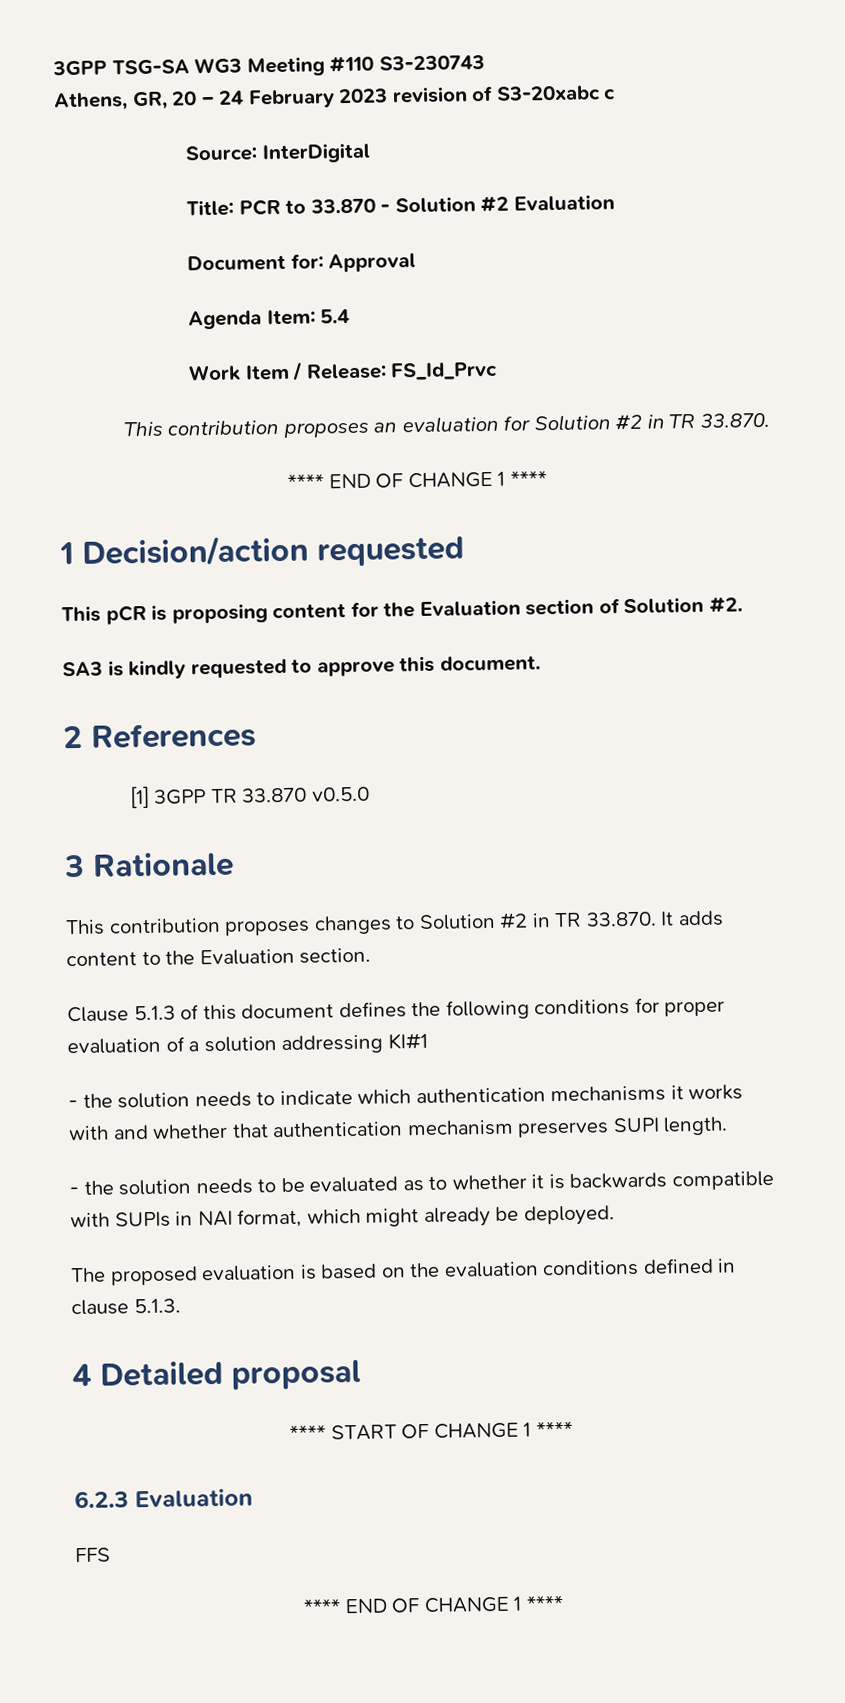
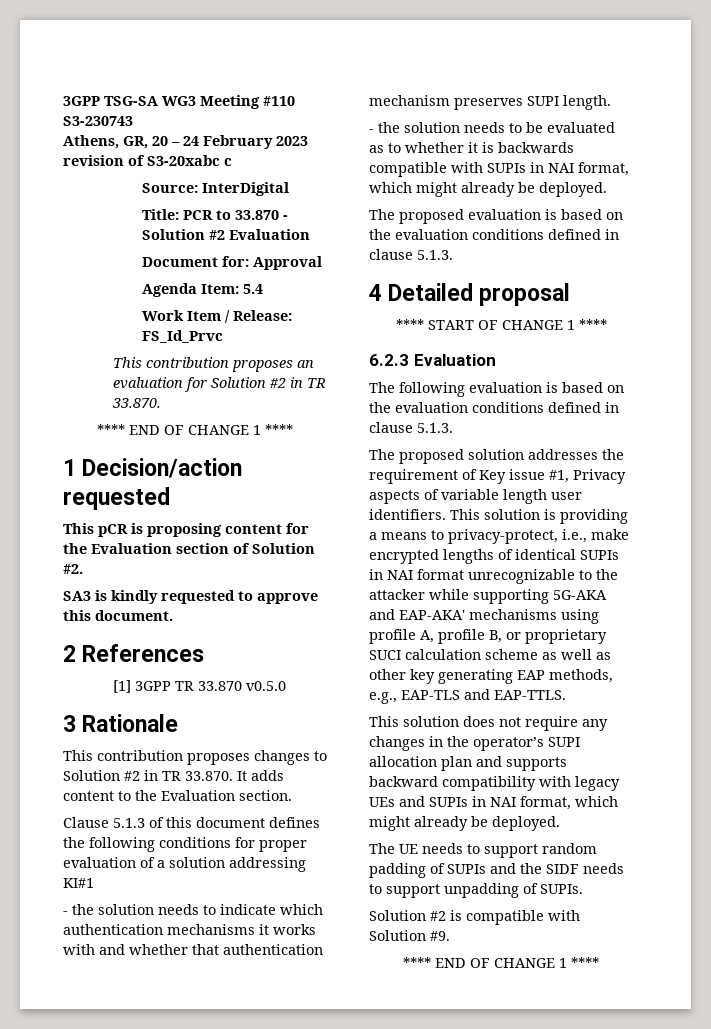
[75,1547,111,1563] FFS -> [369,382,624,397] [369,402,619,413] [369,422,453,433] [369,449,624,464] [369,469,626,484] [369,489,582,504] [369,509,628,524] [369,529,629,544] [369,549,619,564] [369,569,618,584] [369,589,607,604] [369,609,599,624] [369,629,607,644] [369,649,611,660] [369,669,613,684] [369,689,566,704] [369,716,608,731] [369,736,580,751] [369,756,567,771] [369,776,620,791] [369,796,618,810] [369,816,560,831] [369,843,597,858] [369,863,624,878] [369,883,583,898] [369,910,580,925] [369,930,450,941] The following evaluation is based on the evaluation conditions defined in clause 5.1.3. // The proposed solution addresses the requirement of Key issue #1, Privacy aspects of variable length user identifiers. This solution is providing a means to privacy-protect, i.e., make encrypted lengths of identical SUPIs in NAI format unrecognizable to the attacker while supporting 5G-AKA and EAP-AKA' mechanisms using profile A, profile B, or proprietary SUCI calculation scheme as well as other key generating EAP methods, e.g., EAP-TLS and EAP-TTLS. // This solution does not require any changes in the operator’s SUPI allocation plan and supports backward compatibility with legacy UEs and SUPIs in NAI format, which might already be deployed. // The UE needs to support random padding of SUPIs and the SIDF needs to support unpadding of SUPIs. // Solution #2 is compatible with Solution #9.

